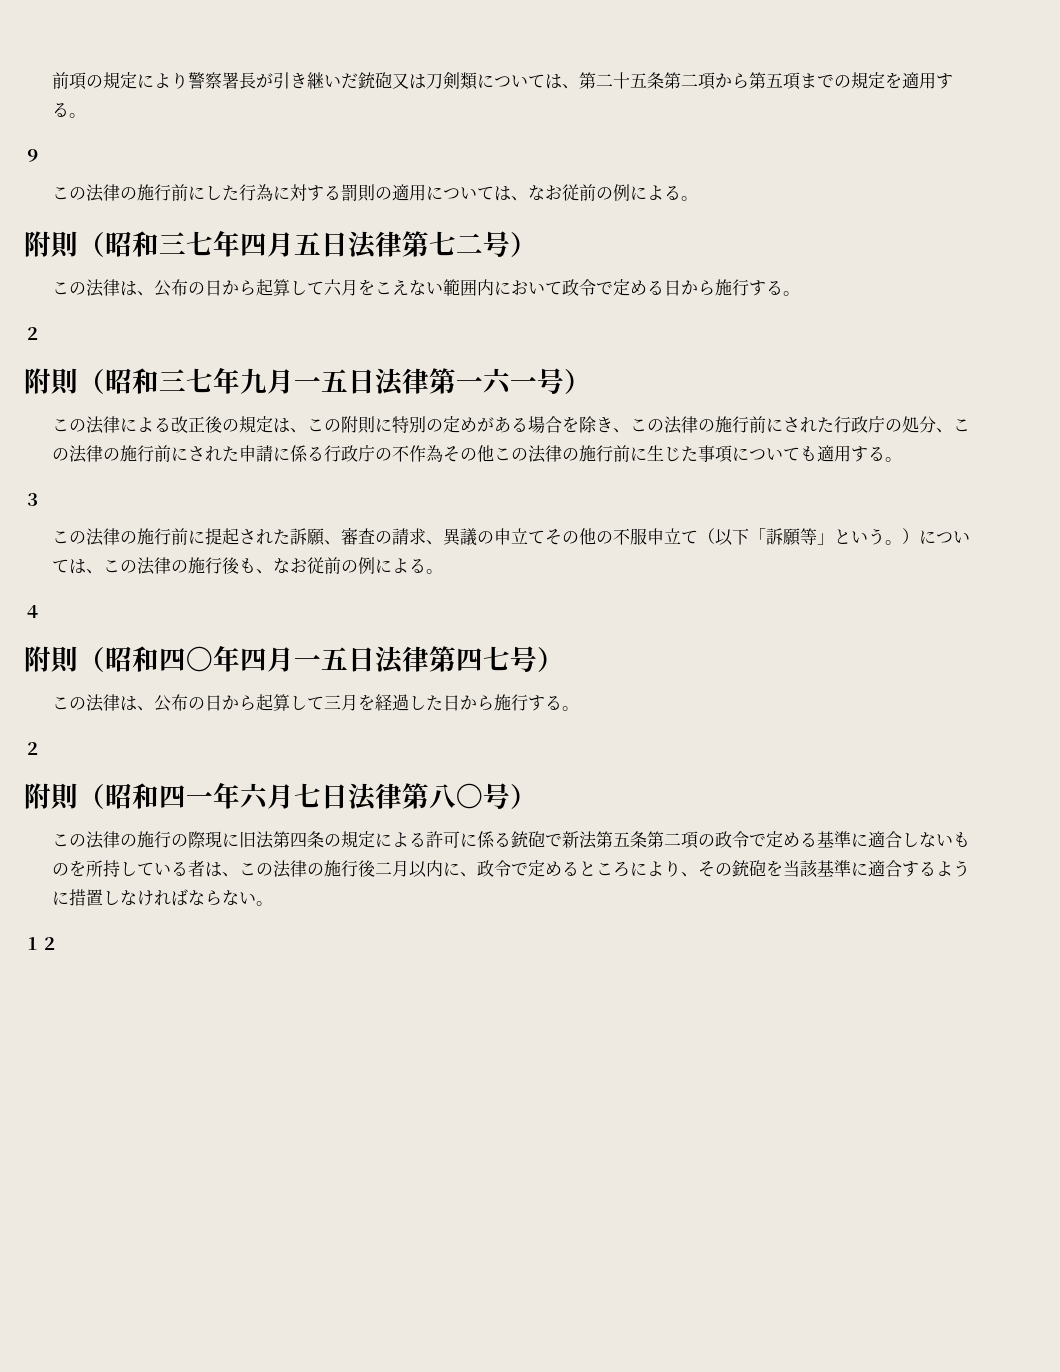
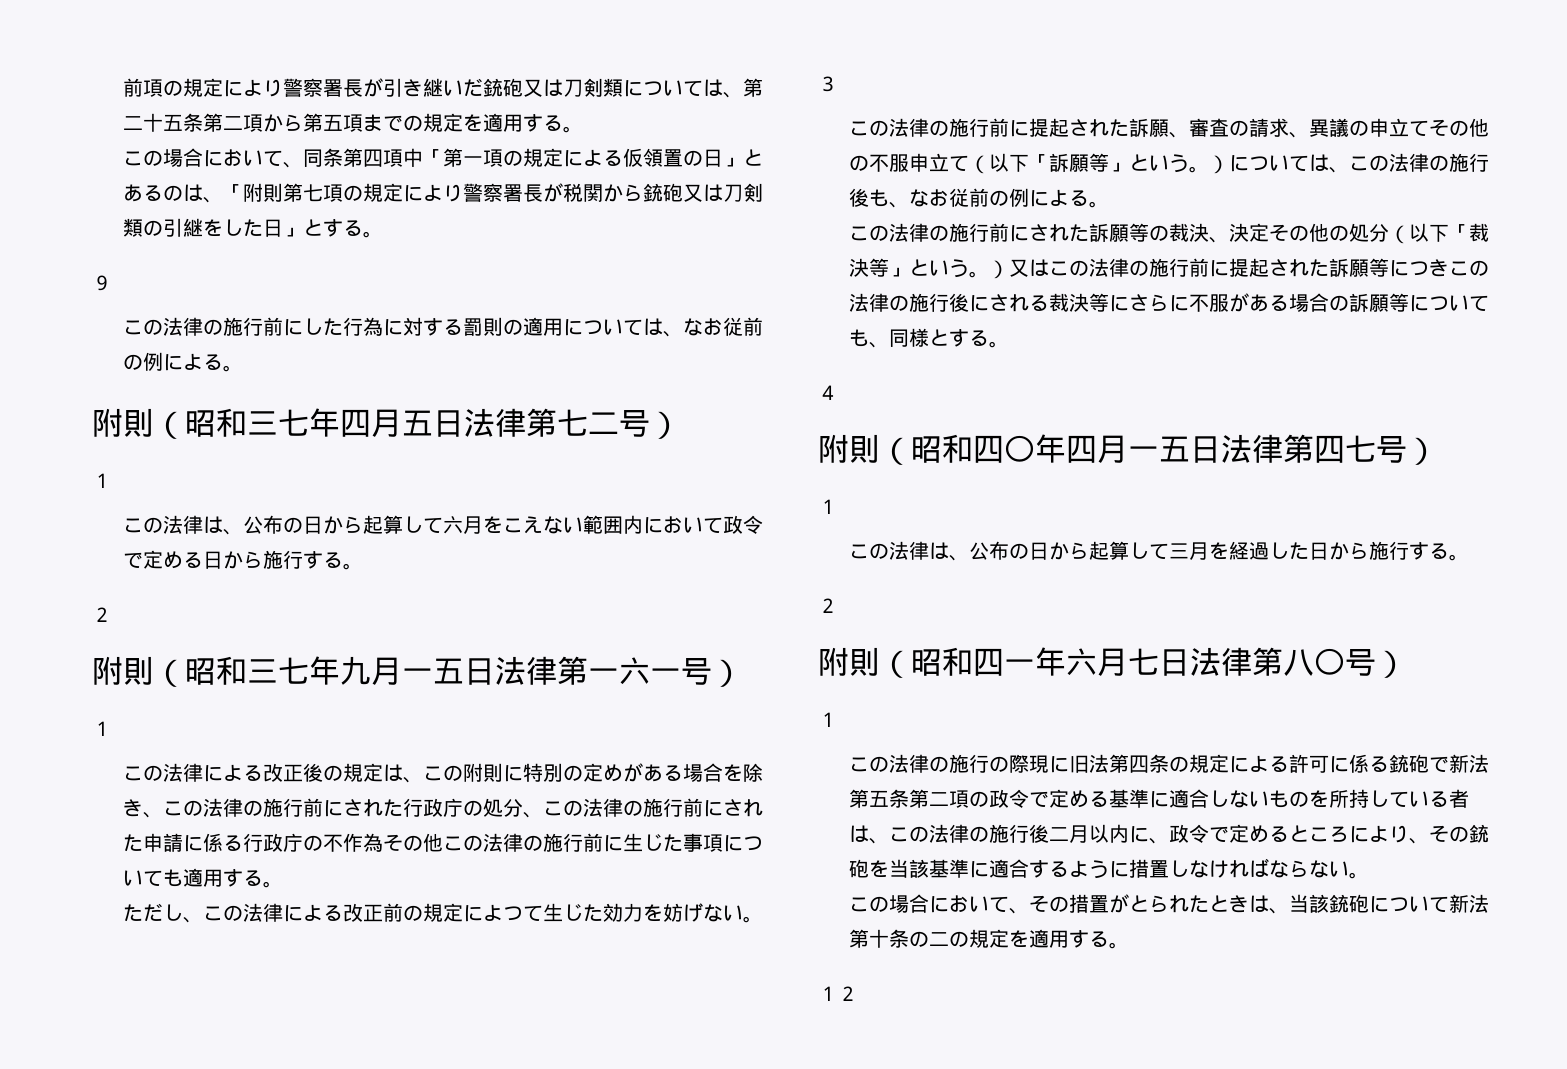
(86, 115) none -> [123,148,764,168] [123,183,764,203] [123,218,384,238] // この場合において、同条第四項中「第一項の規定による仮領置の日」とあるのは、「附則第七項の規定により警察署長が税関から銃砲又は刀剣類の引継をした日」とする。
(537, 244) none -> [92,473,112,488] // １
(591, 381) none -> [92,721,112,736] // １
(902, 459) none -> [123,903,764,923] // ただし、この法律による改正前の規定によつて生じた効力を妨げない。
(443, 571) none -> [849,223,1490,244] [849,258,1490,279] [849,293,1490,312] [849,328,1010,348] // この法律の施行前にされた訴願等の裁決、決定その他の処分（以下「裁決等」という。）又はこの法律の施行前に提起された訴願等につきこの法律の施行後にされる裁決等にさらに不服がある場合の訴願等についても、同様とする。
(564, 659) none -> [818,499,838,514] // １
(537, 796) none -> [818,712,838,727] // １
(273, 903) none -> [849,894,1490,914] [849,929,1130,949] // この場合において、その措置がとられたときは、当該銃砲について新法第十条の二の規定を適用する。

